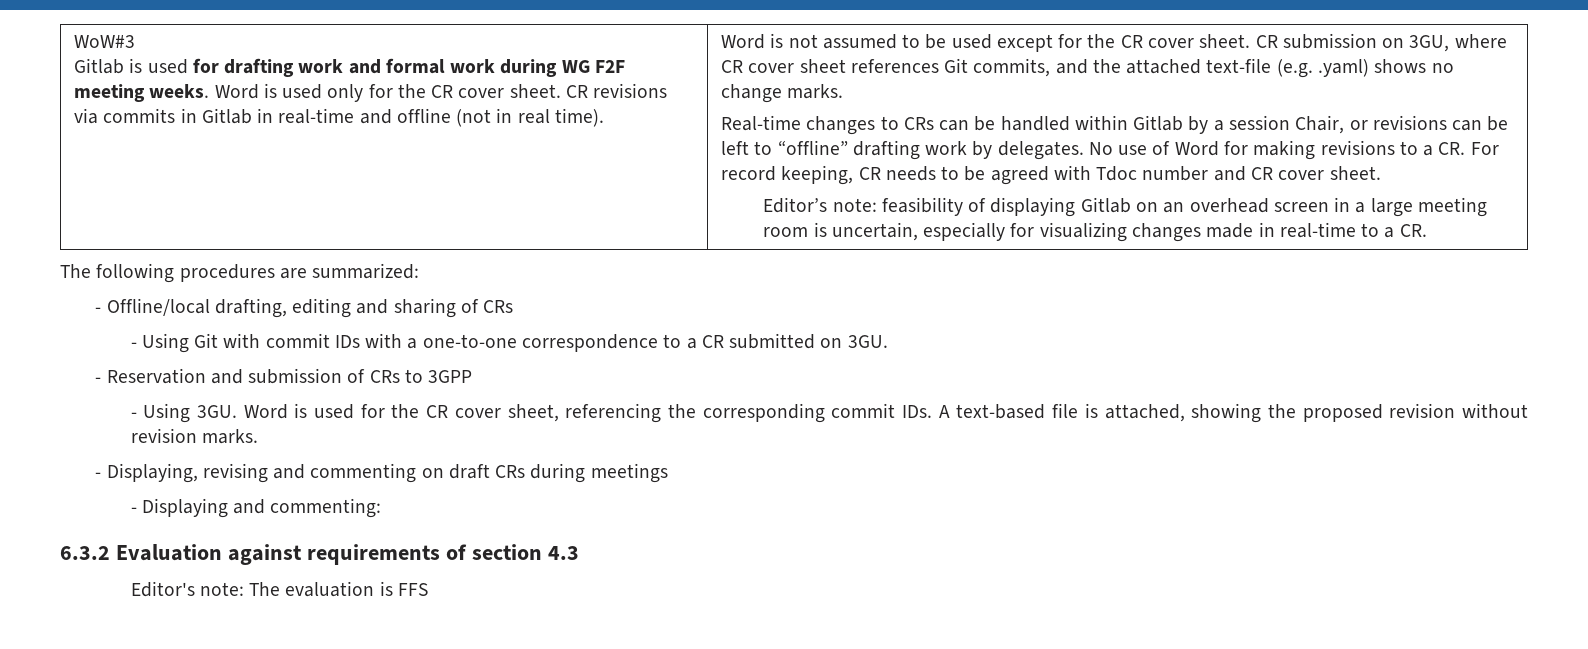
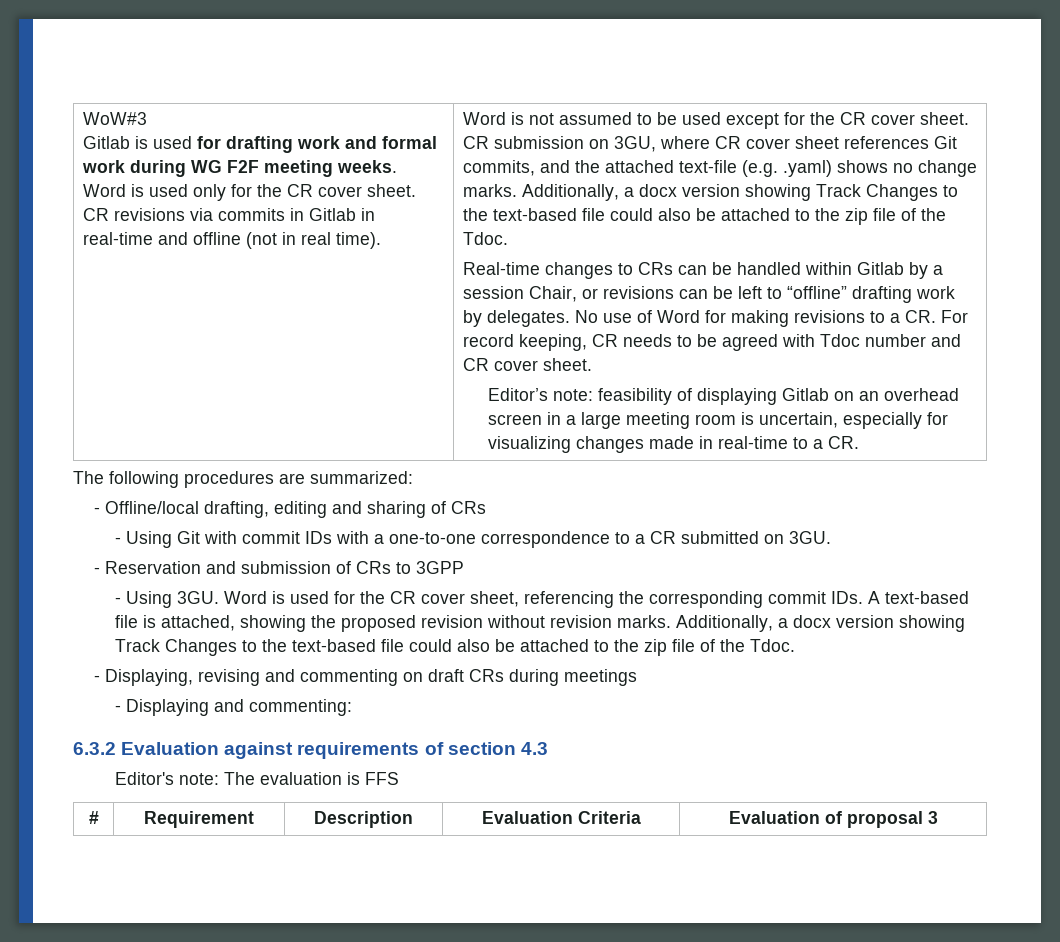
(844, 91) none -> [521,184,958,201] [462,208,946,225] [462,232,508,245] Additionally, a docx version showing Track Changes to the text-based file could also be attached to the zip file of the Tdoc.
(258, 436) none -> [675,615,965,632] [114,639,795,656] Additionally, a docx version showing Track Changes to the text-based file could also be attached to the zip file of the Tdoc.
(428, 589) none -> [88,811,99,824] [144,811,254,828] [314,811,413,828] [481,811,641,824] [728,811,938,828] // # | Requirement | Description | Evaluation Criteria | Evaluation of proposal 3

